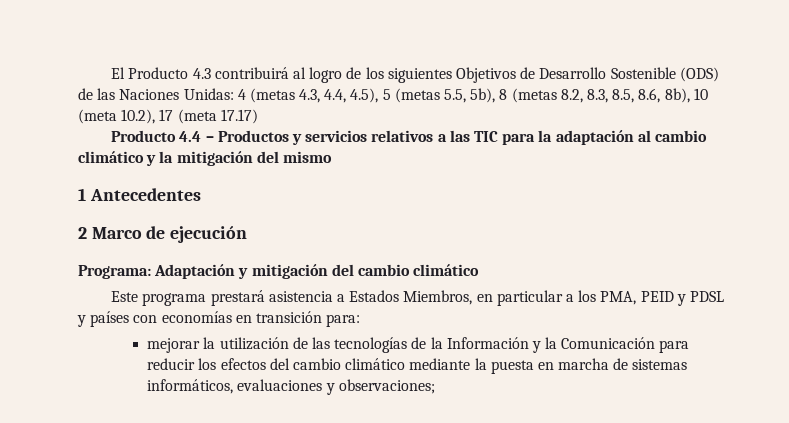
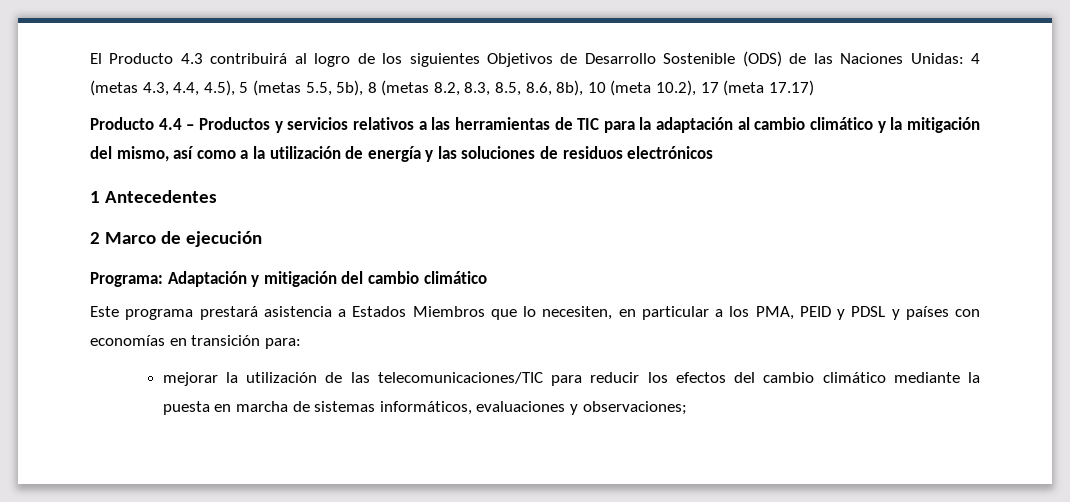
(470, 136) none -> [454,117,573,130] herramientas de
[282,151,332,163] mismo -> [116,146,714,162] mismo, así como a la utilización de energía y las soluciones de residuos electrónicos
[403,290,473,305] Miembros, -> [412,306,613,320] Miembros que lo necesiten,
[334,337,656,353] tecnologías de la Información y la Comunicación -> [377,372,543,384] telecomunicaciones/TIC

